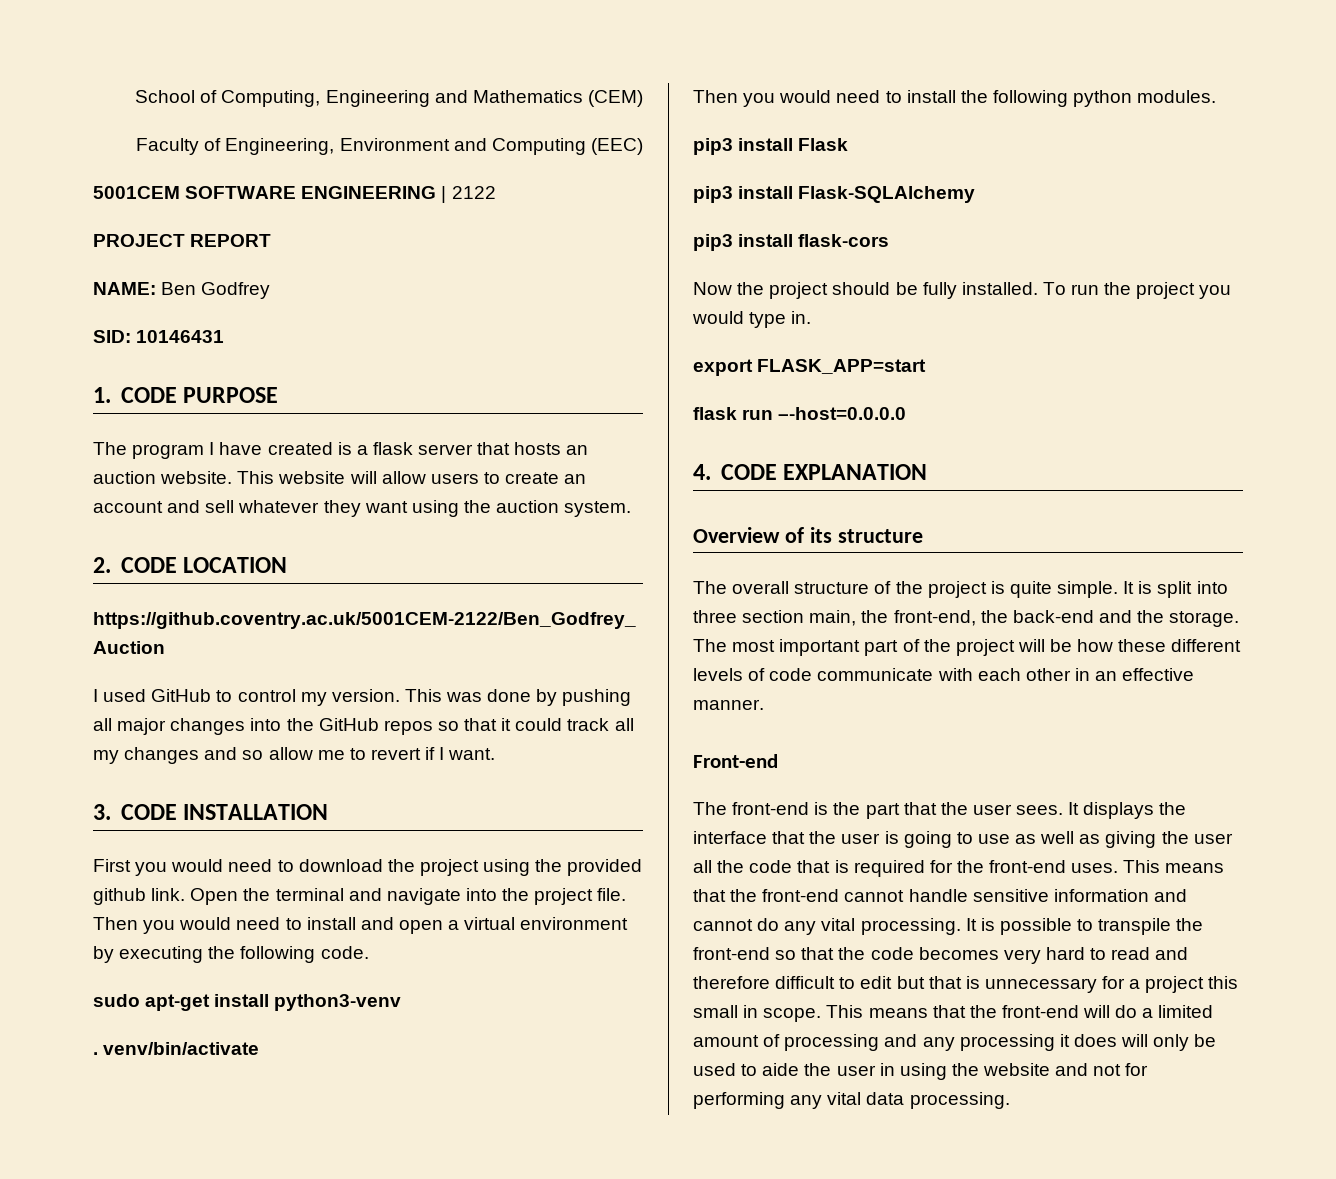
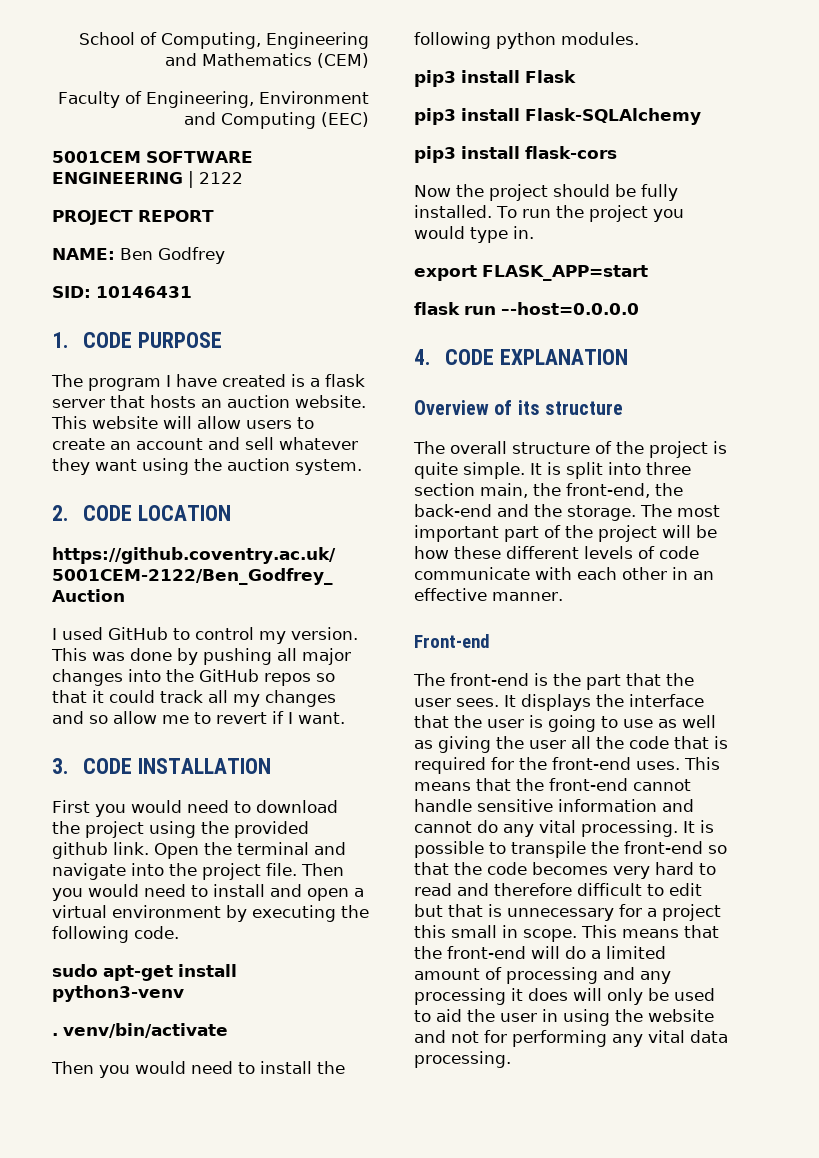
[762,1063,800,1076] aide -> [436,1009,462,1022] aid

